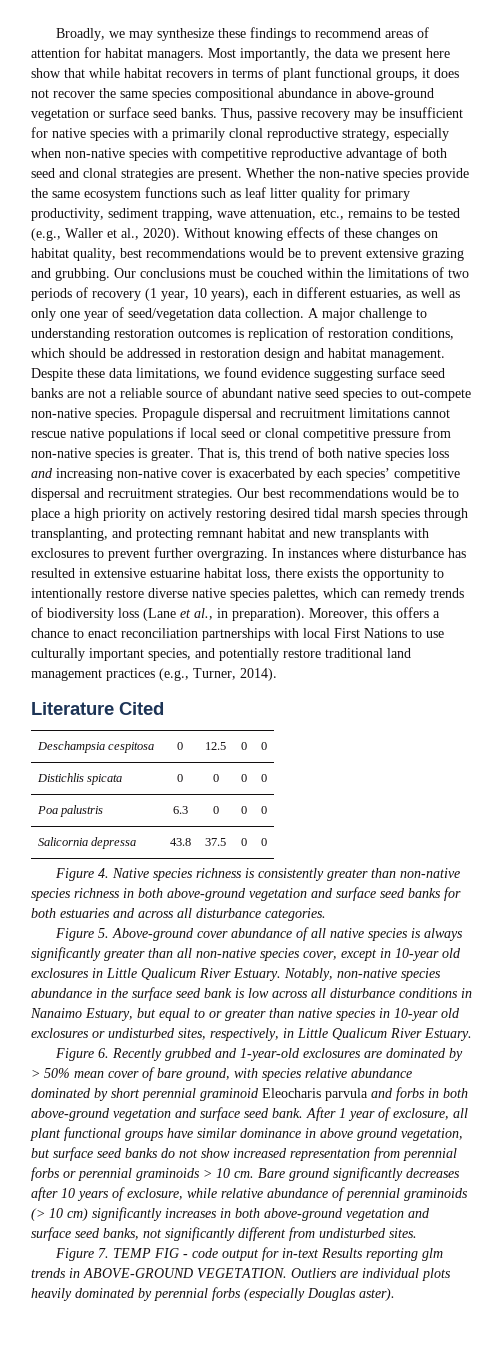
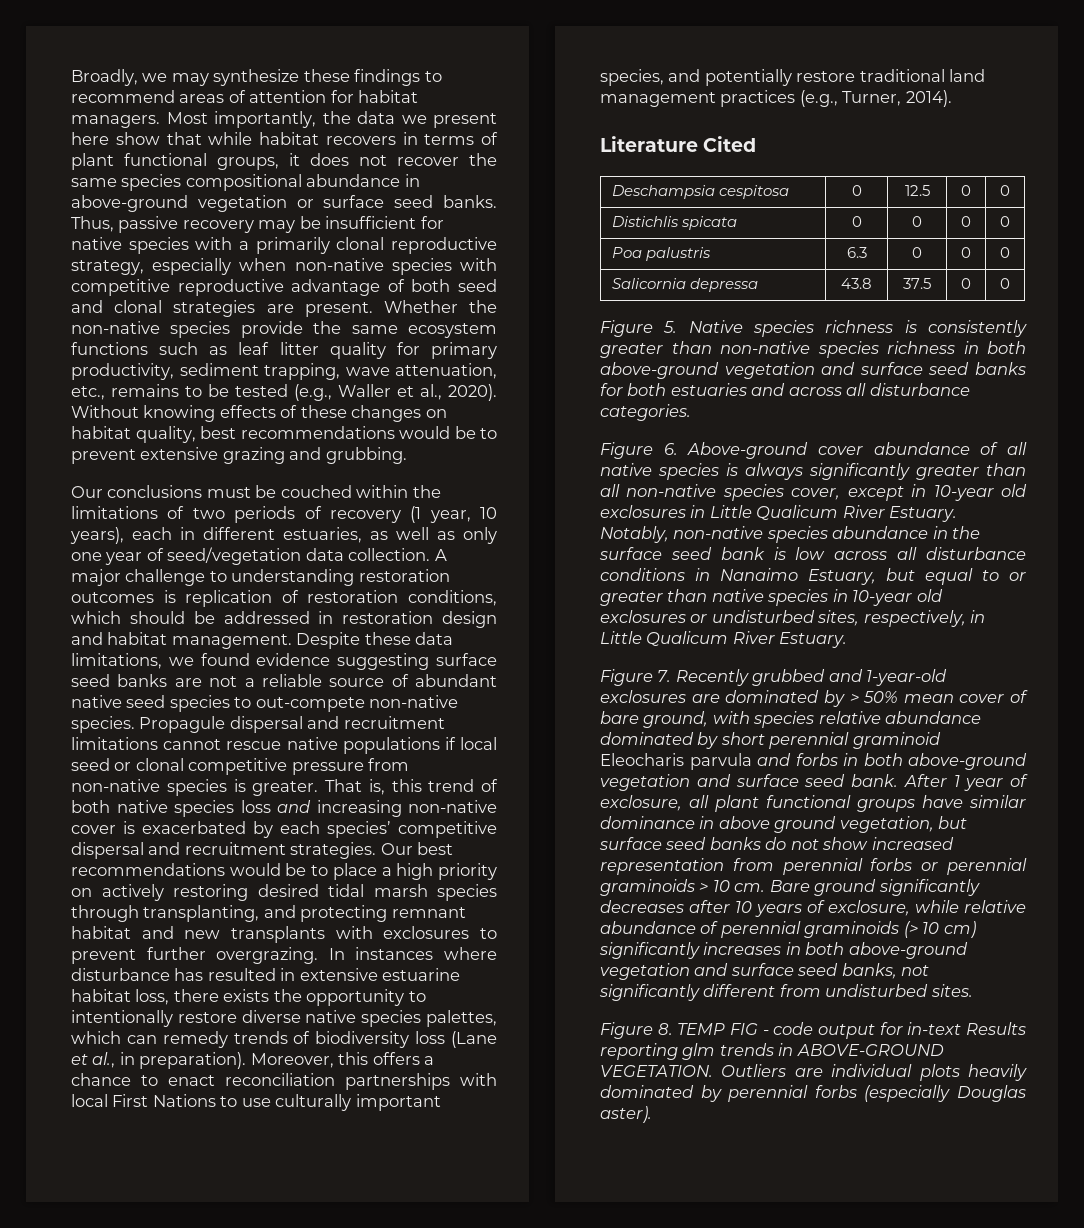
(110, 274) none -> (407, 455) //
[98,868,110,878] 4. -> [663,321,678,333] 5.
[98,928,110,938] 5. -> [663,443,678,455] 6.
[98,1048,110,1058] 6. -> [657,670,672,682] 7.
[98,1248,110,1258] 7. -> [657,1023,673,1035] 8.

